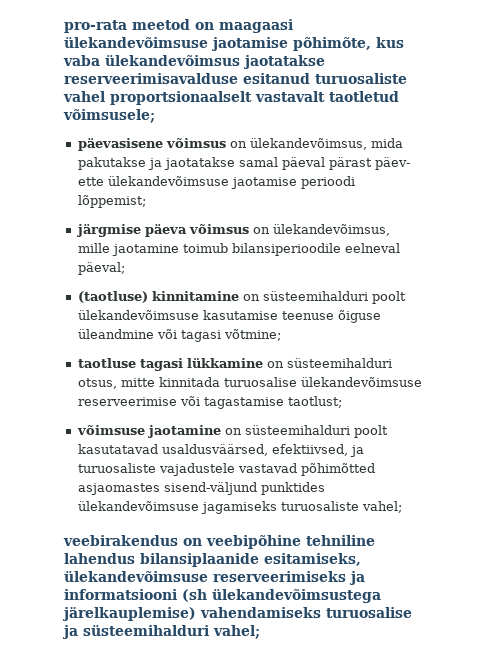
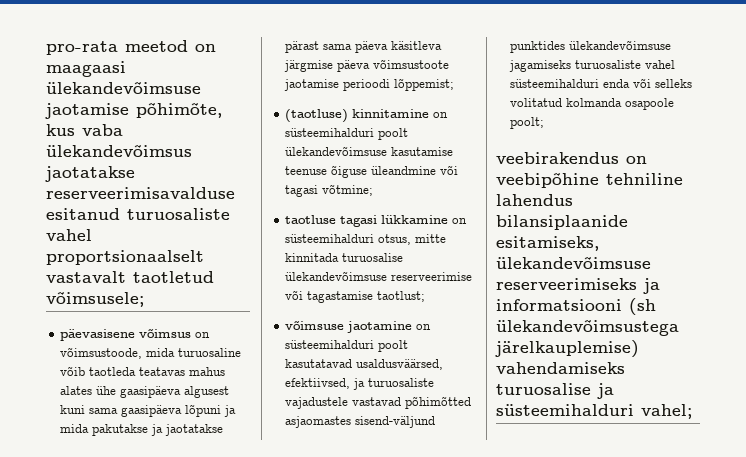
[249,138,403,150] [77,157,410,170] [77,176,355,189] [77,195,146,208] [76,224,390,237] [77,243,400,256] [77,262,125,275] ülekandevõimsus, mida pakutakse ja jaotatakse samal päeval pärast päev- ette ülekandevõimsuse jaotamise perioodi lõppemist; // järgmise päeva võimsus on ülekandevõimsus, mille jaotamine toimub bilansiperioodile eelneval päeval; -> [60,347,242,359] [60,366,226,376] [60,386,230,398] [60,404,237,417] [60,424,224,436] [285,41,443,53] [284,59,450,72] [284,78,455,91] võimsustoode, mida turuosaline võib taotleda teatavas mahus alates ühe gaasipäeva algusest kuni sama gaasipäeva lõpuni ja mida pakutakse ja jaotatakse pärast sama päeva käsitleva järgmise päeva võimsustoote jaotamise perioodi lõppemist;
[361,501,402,513] vahel; -> [645,60,676,69] [510,78,693,88] [510,98,675,110] [510,117,545,129] vahel süsteemihalduri enda või selleks volitatud kolmanda osapoole poolt;

